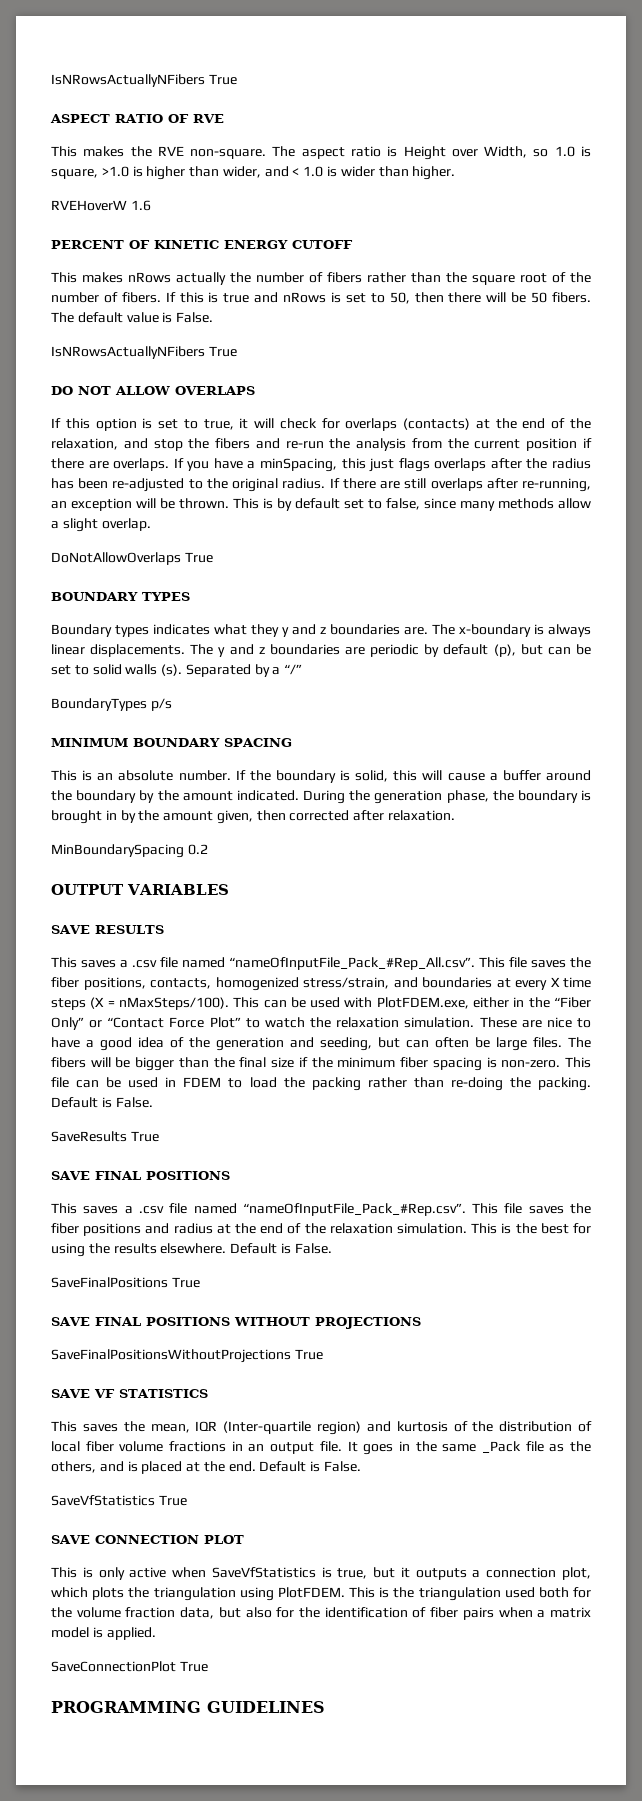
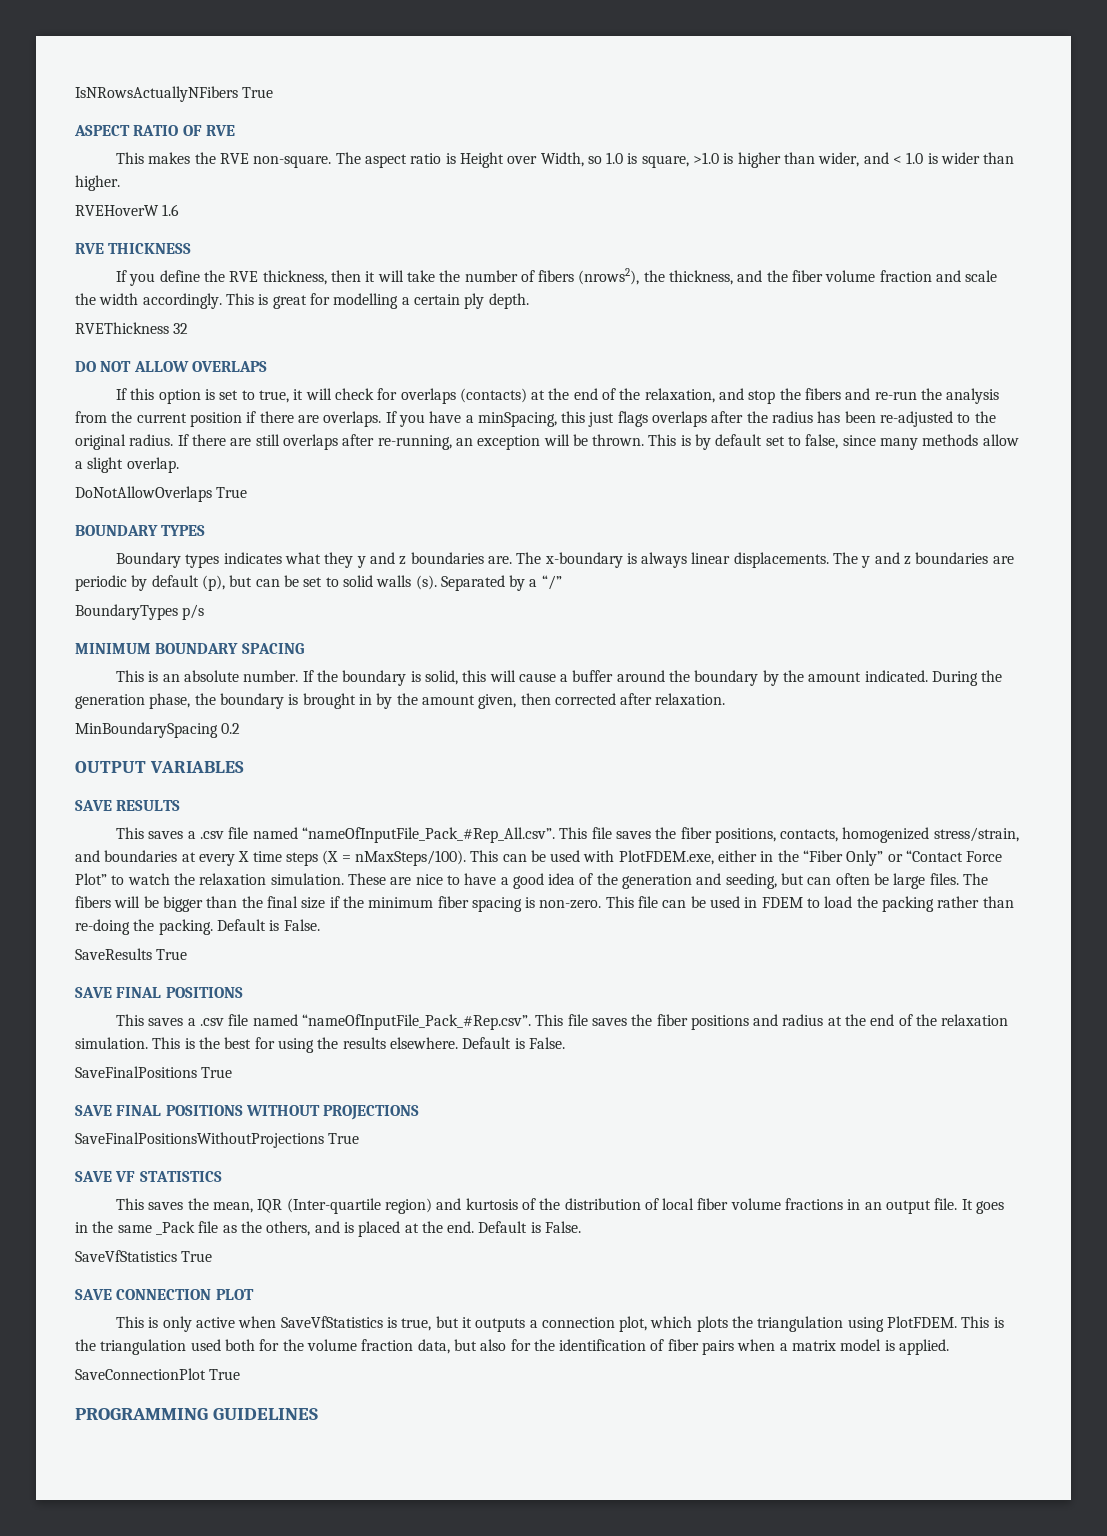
[51,240,353,249] [51,272,591,285] [51,292,592,304] [51,312,214,323] [51,346,237,359] PERCENT OF KINETIC ENERGY CUTOFF // This makes nRows actually the number of fibers rather than the square root of the number of fibers. If this is true and nRows is set to 50, then there will be 50 fibers. The default value is False. // IsNRowsActuallyNFibers True -> [75,243,192,254] [115,268,998,286] [75,293,529,309] [75,322,189,334] RVE THICKNESS // If you define the RVE thickness, then it will take the number of fibers (nrows2), the thickness, and the fiber volume fraction and scale the width accordingly. This is great for modelling a certain ply depth. // RVEThickness 32

